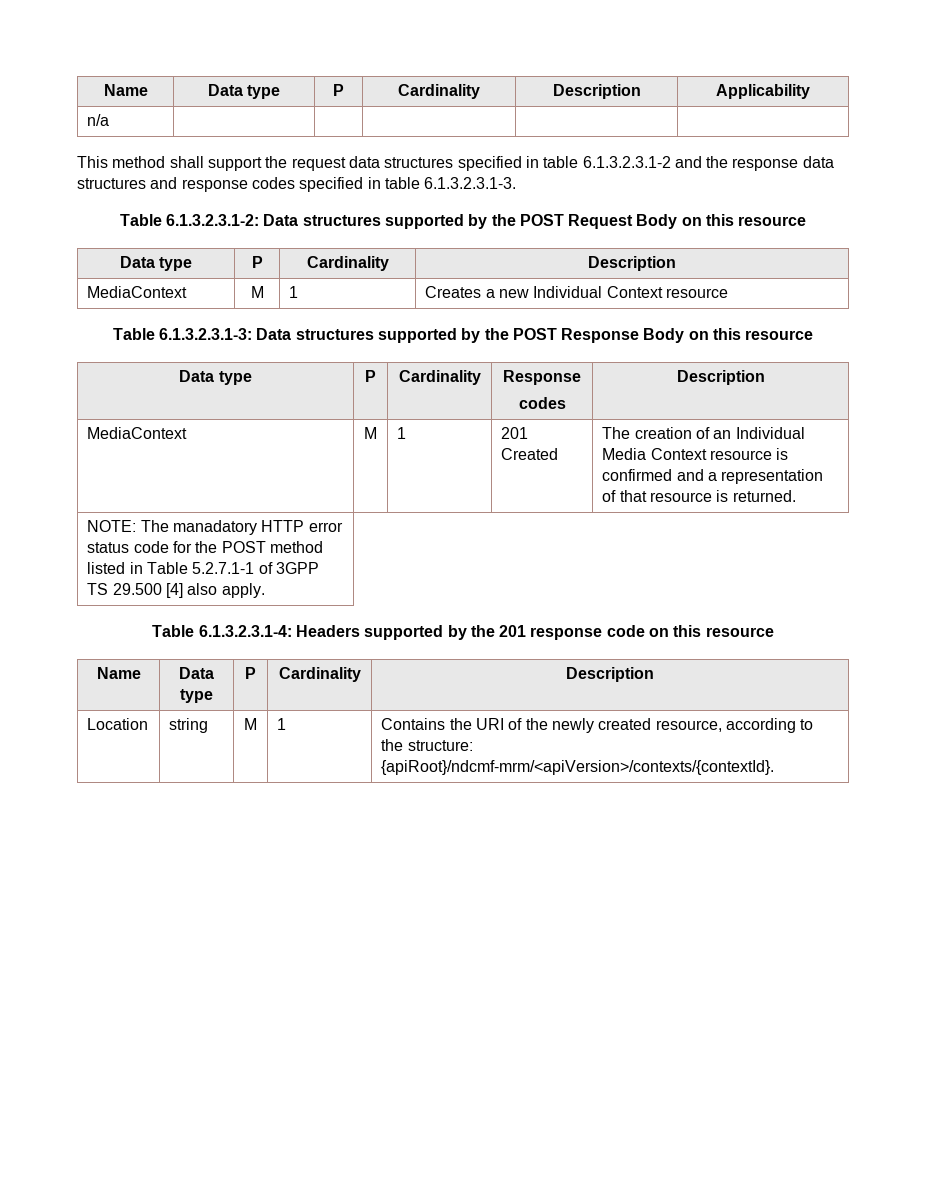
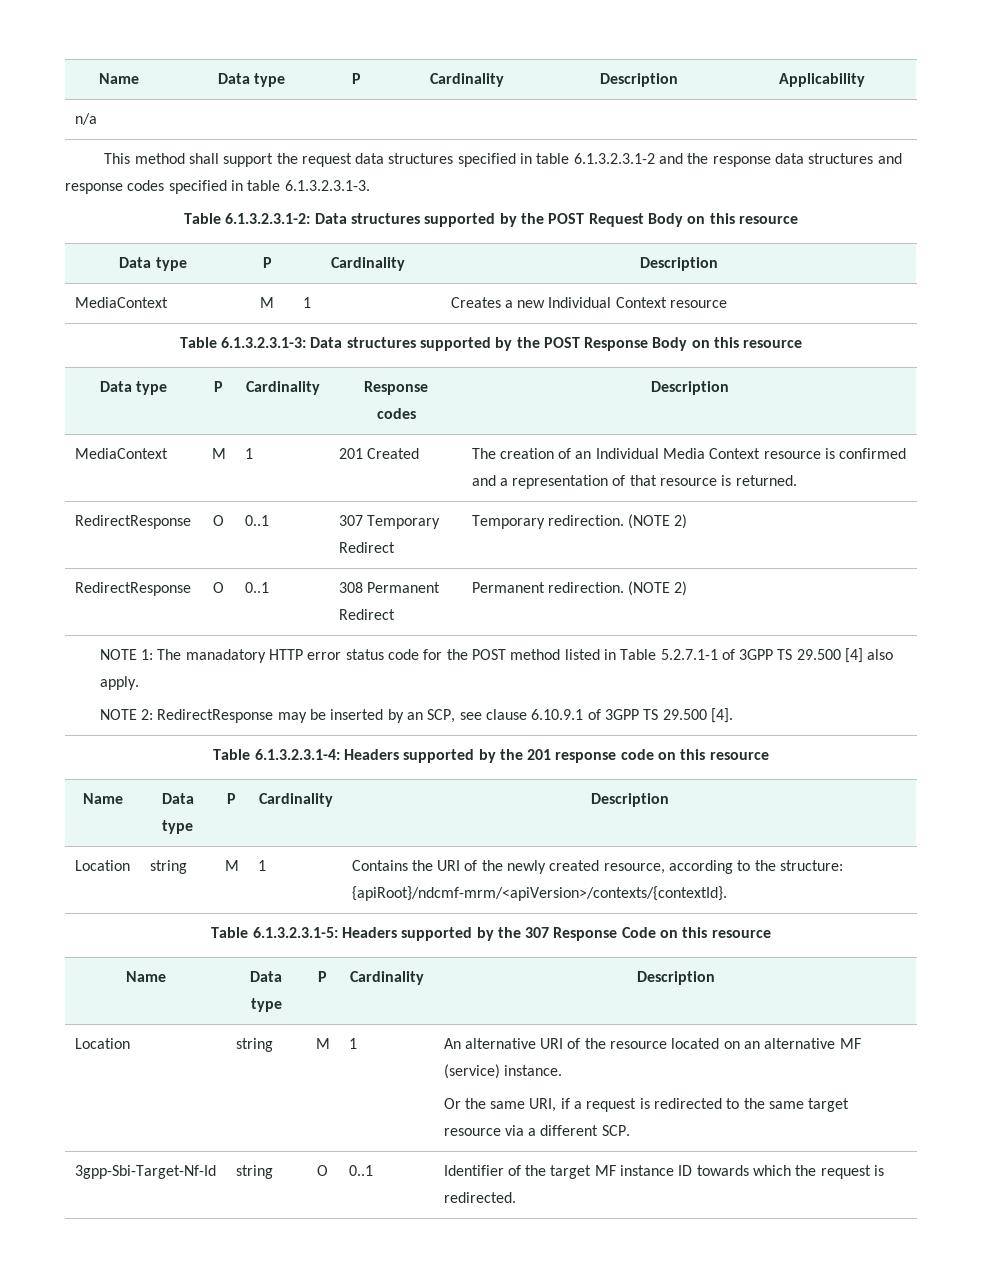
[87,520,137,532] NOTE: -> [74,515,191,529] [213,515,224,526] [244,515,269,526] [338,515,440,529] [338,542,395,553] [471,514,688,529] [74,582,191,596] [213,582,224,593] [244,582,269,593] [338,582,440,593] [338,609,395,620] [471,581,688,596] [99,649,154,660] RedirectResponse | O | 0..1 | 307 Temporary Redirect | Temporary redirection. (NOTE 2) // RedirectResponse | O | 0..1 | 308 Permanent Redirect | Permanent redirection. (NOTE 2) // NOTE 1:
(265, 590) none -> [99,708,733,723] // NOTE 2: RedirectResponse may be inserted by an SCP, see clause 6.10.9.1 of 3GPP TS 29.500 [4].
(775, 767) none -> [211,927,771,941] [126,971,166,982] [250,971,282,982] [250,998,282,1012] [318,971,327,982] [350,971,424,985] [636,971,715,985] [74,1038,130,1049] [235,1038,273,1052] [315,1038,330,1049] [348,1038,357,1049] [443,1038,861,1049] [443,1064,562,1079] [443,1098,850,1112] [443,1125,630,1136] [74,1165,216,1179] [235,1165,273,1179] [317,1165,328,1176] [348,1165,373,1176] [443,1165,885,1179] [443,1192,516,1203] // Table 6.1.3.2.3.1-5: Headers supported by the 307 Response Code on this resource // Name | Data type | P | Cardinality | Description // Location | string | M | 1 | An alternative URI of the resource located on an alternative MF (service) instance. // Or the same URI, if a request is redirected to the same target resource via a different SCP. // 3gpp-Sbi-Target-Nf-Id | string | O | 0..1 | Identifier of the target MF instance ID towards which the request is redirected.

